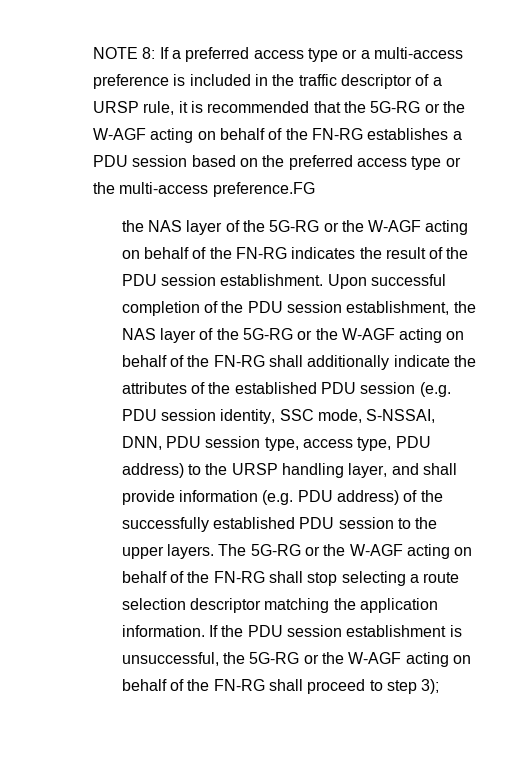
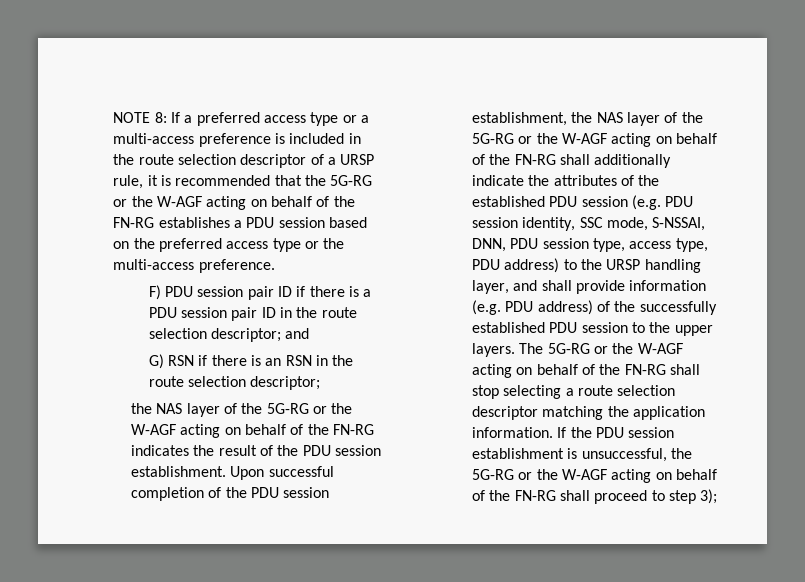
[298,74,337,86] traffic -> [138,154,236,165] route selection
[212,182,315,197] preference.FG -> [198,259,275,273] [148,285,372,300] [148,307,357,321] [148,328,310,342] [148,354,354,369] [148,376,321,390] preference. // F) PDU session pair ID if there is a PDU session pair ID in the route selection descriptor; and // G) RSN if there is an RSN in the route selection descriptor;

